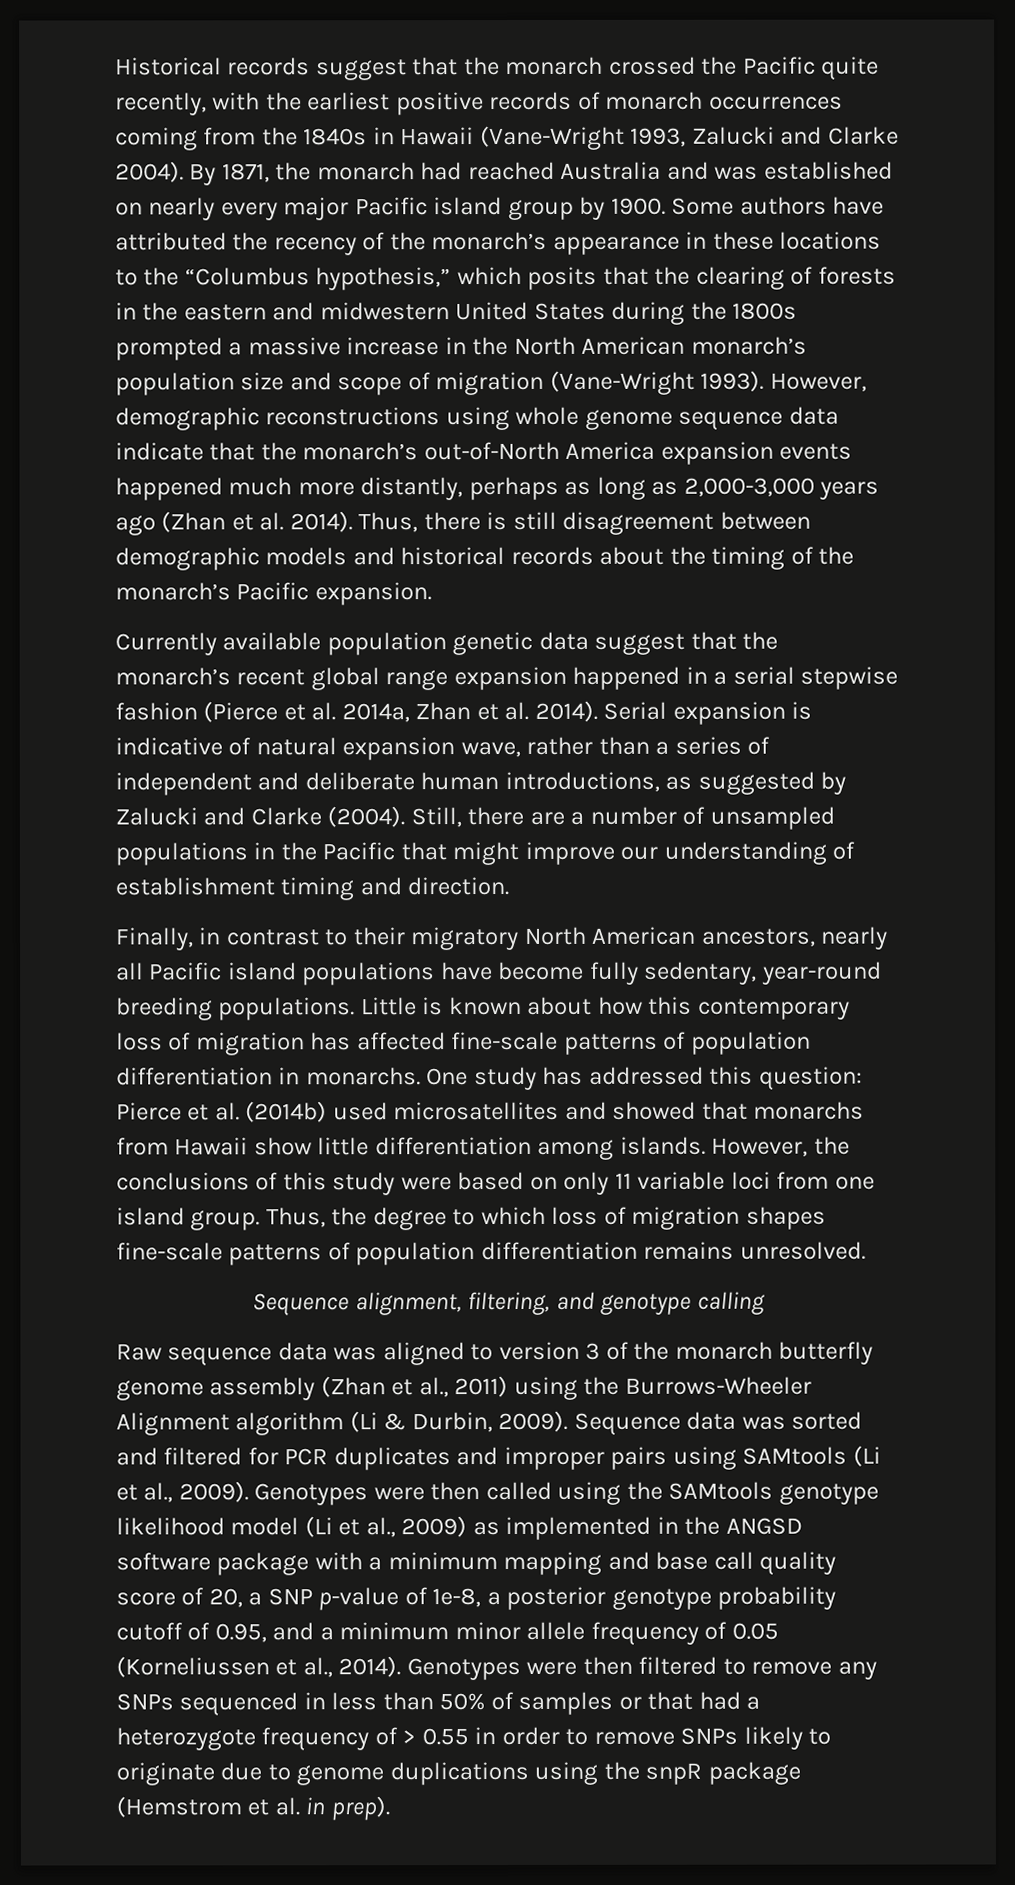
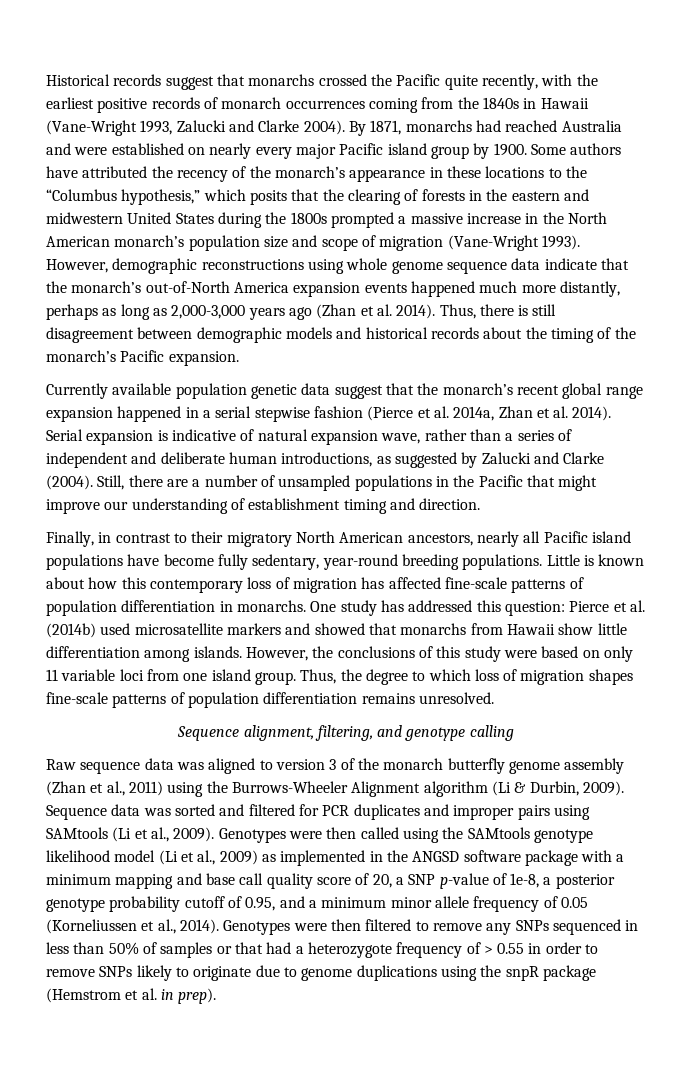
[463,56,604,76] the monarch -> [248,74,315,86] monarchs
[275,162,415,181] the monarch -> [405,120,472,132] monarchs
[714,166,759,180] was -> [74,147,108,155] were
[393,1101,560,1121] microsatellites -> [134,623,281,635] microsatellite markers

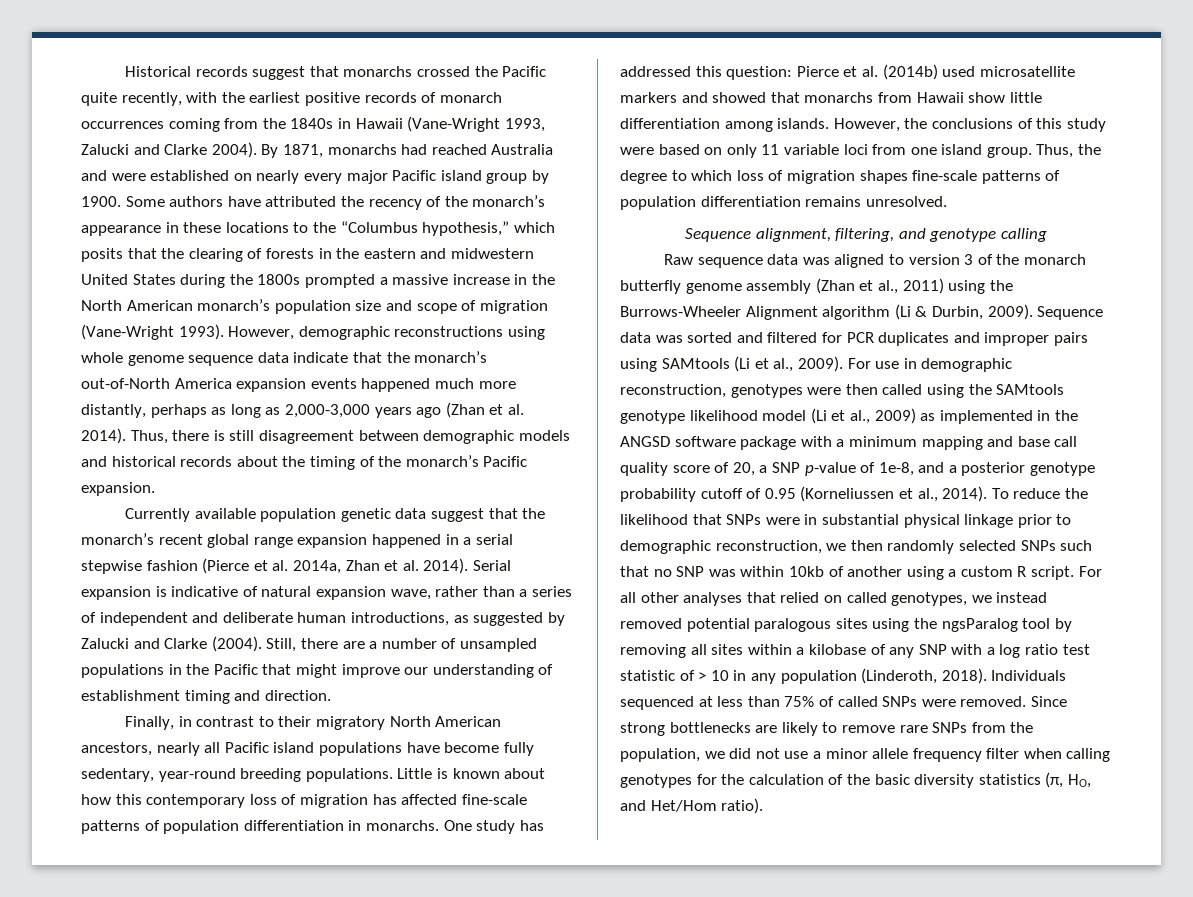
[218,828,286,843] Genotypes -> [847,358,1013,372] [620,384,803,398] For use in demographic reconstruction, genotypes
(540, 880) none -> [918,462,945,473] and
[245,896,588,912] [46,919,639,935] [46,942,599,958] [46,965,596,981] [46,988,217,1004] 0.95, and a minimum minor allele frequency of 0.05 (Korneliussen et al., 2014). Genotypes were then filtered to remove any SNPs sequenced in less than 50% of samples or that had a heterozygote frequency of > 0.55 in order to remove SNPs likely to originate due to genome duplications using the snpR package (Hemstrom et al. in prep). -> [764,486,1088,502] [620,514,1072,528] [620,540,1093,554] [620,566,1102,580] [620,592,1048,606] [620,618,1072,632] [620,644,1090,658] [620,668,1067,684] [620,696,1067,710] [620,722,1034,736] [620,748,1111,762] [620,772,1091,788] [620,798,764,814] 0.95 (Korneliussen et al., 2014). To reduce the likelihood that SNPs were in substantial physical linkage prior to demographic reconstruction, we then randomly selected SNPs such that no SNP was within 10kb of another using a custom R script. For all other analyses that relied on called genotypes, we instead removed potential paralogous sites using the ngsParalog tool by removing all sites within a kilobase of any SNP with a log ratio test statistic of > 10 in any population (Linderoth, 2018). Individuals sequenced at less than 75% of called SNPs were removed. Since strong bottlenecks are likely to remove rare SNPs from the population, we did not use a minor allele frequency filter when calling genotypes for the calculation of the basic diversity statistics (π, HO, and Het/Hom ratio).

